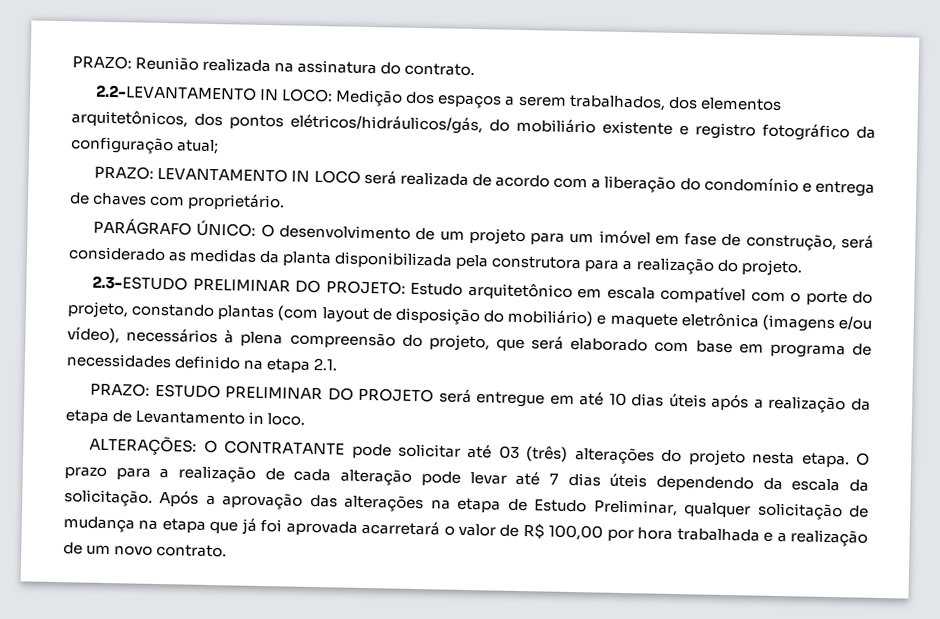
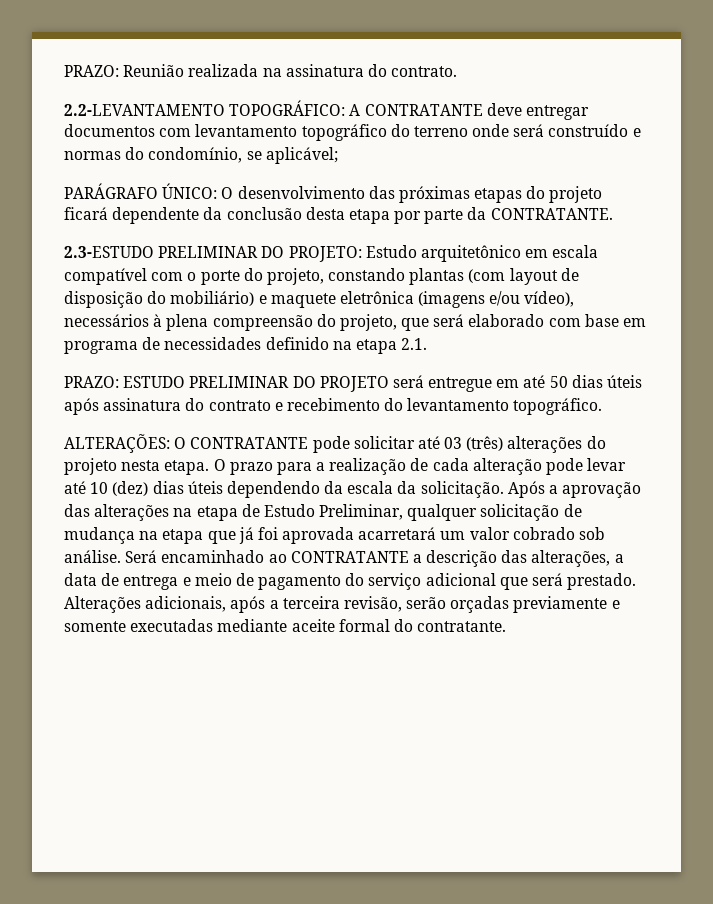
[260,88,782,111] [71,109,876,142] [70,136,220,155] [94,165,876,197] [69,192,286,211] [93,217,874,252] [68,246,803,277] IN LOCO: Medição dos espaços a serem trabalhados, dos elementos arquitetônicos, dos pontos elétricos/hidráulicos/gás, do mobiliário existente e registro fotográfico da configuração atual; // PRAZO: LEVANTAMENTO IN LOCO será realizada de acordo com a liberação do condomínio e entrega de chaves com proprietário. // PARÁGRAFO ÚNICO: O desenvolvimento de um projeto para um imóvel em fase de construção, será considerado as medidas da planta disponibilizada pela construtora para a realização do projeto. -> [229,100,589,120] [64,124,641,141] [64,147,338,164] [64,183,603,203] [64,207,613,224] TOPOGRÁFICO: A CONTRATANTE deve entregar documentos com levantamento topográfico do terreno onde será construído e normas do condomínio, se aplicável; // PARÁGRAFO ÚNICO: O desenvolvimento das próximas etapas do projeto ficará dependente da conclusão desta etapa por parte da CONTRATANTE.
[608,392,627,407] 10 -> [549,376,568,388] 50
[753,395,871,414] [65,409,306,426] a realização da etapa de Levantamento in loco. -> [103,398,603,415] assinatura do contrato e recebimento do levantamento topográfico.
[548,473,559,485] 7 -> [90,481,149,496] 10 (dez)
[443,523,869,547] [63,542,228,558] o valor de R$ 100,00 por hora trabalhada e a realização de um novo contrato. -> [440,527,606,540] [64,550,624,567] [64,573,637,590] [64,596,620,613] [64,619,507,632] um valor cobrado sob análise. Será encaminhado ao CONTRATANTE a descrição das alterações, a data de entrega e meio de pagamento do serviço adicional que será prestado. Alterações adicionais, após a terceira revisão, serão orçadas previamente e somente executadas mediante aceite formal do contratante.

